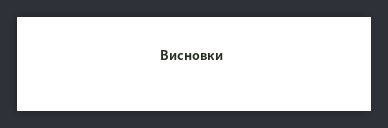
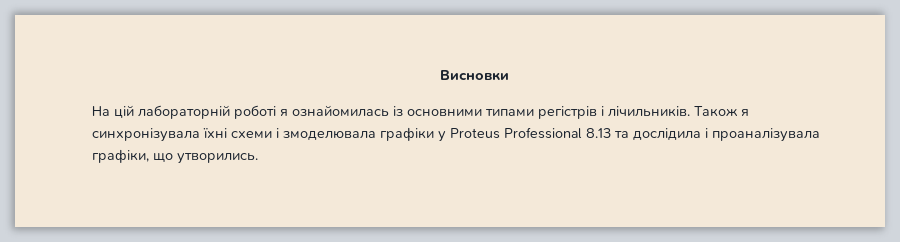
(223, 55) none -> [92,105,749,119] [92,127,820,142] [92,149,258,164] // На цій лабораторній роботі я ознайомилась із основними типами регістрів і лічильників. Також я синхронізувала їхні схеми і змоделювала графіки у Proteus Professional 8.13 та дослідила і проаналізувала графіки, що утворились.

